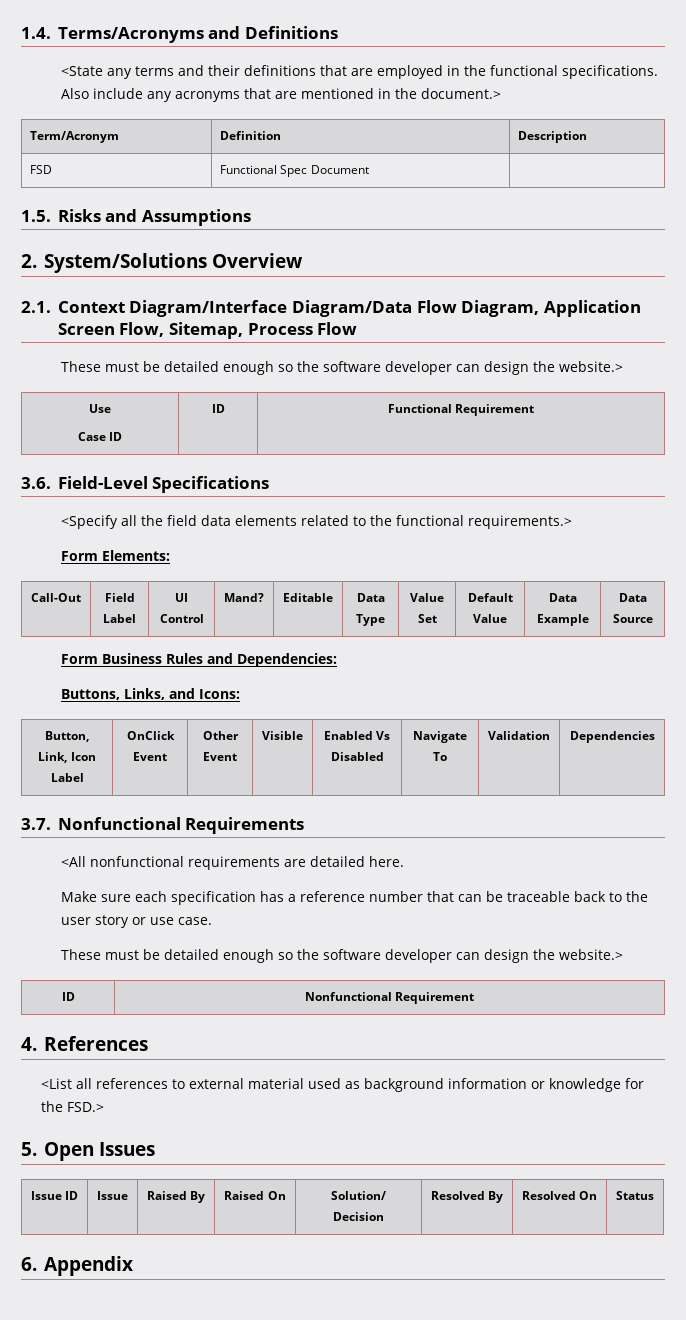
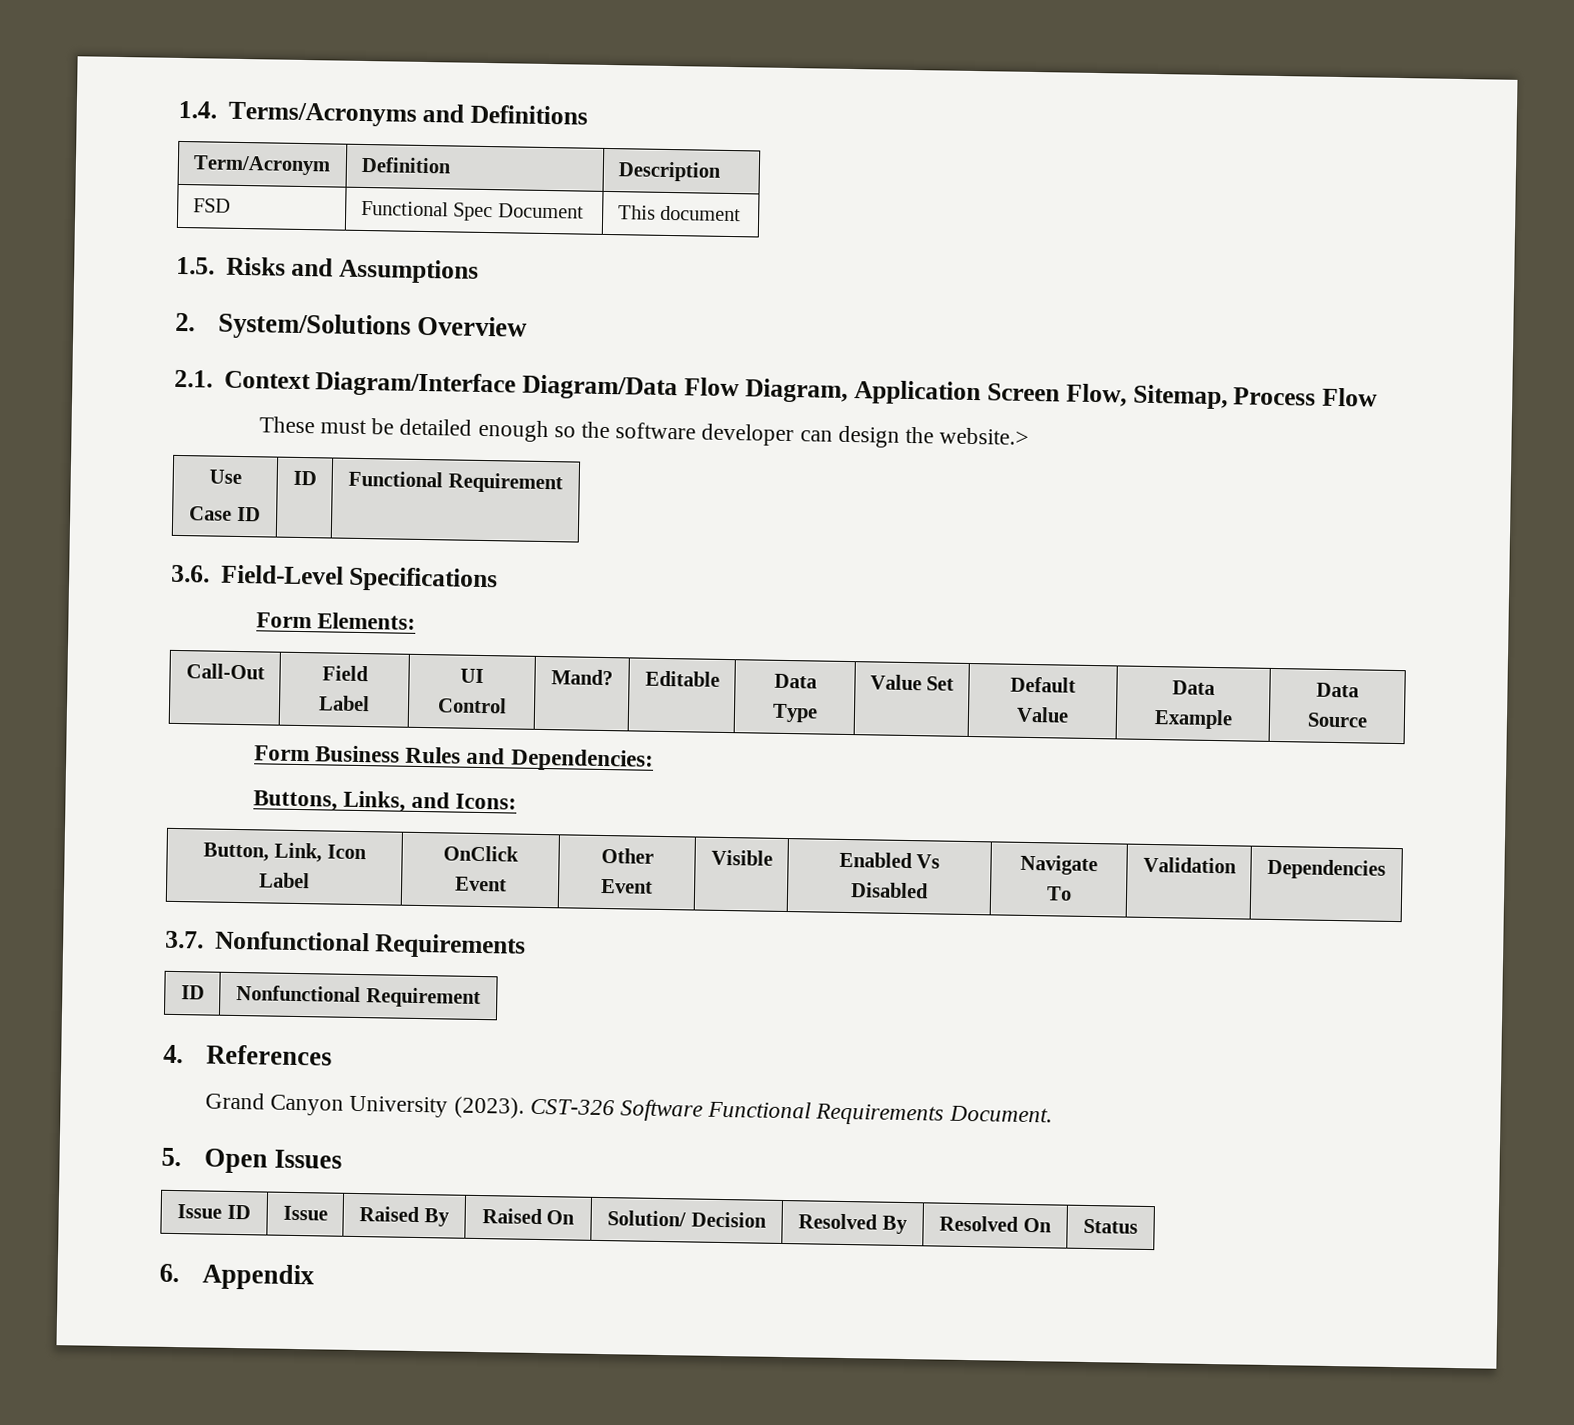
[61,65,659,79] [61,88,502,102] // <State any terms and their definitions that are employed in the functional specifications. Also include any acronyms that are mentioned in the document.> -> (589, 114) none
(369, 169) none -> [617,205,742,222] This document
[61,515,573,529] // <Specify all the field data elements related to the functional requirements.> -> (499, 579) none
[61,856,405,870] [61,891,649,905] [61,915,213,928] [61,949,624,963] // <All nonfunctional requirements are detailed here. // Make sure each specification has a reference number that can be traceable back to the user story or use case. // These must be detailed enough so the software developer can design the website.> -> (527, 946) none
[41,1078,645,1092] [41,1101,105,1112] <List all references to external material used as background information or knowledge for the FSD.> -> [204,1092,1053,1126] Grand Canyon University (2023). CST-326 Software Functional Requirements Document.

